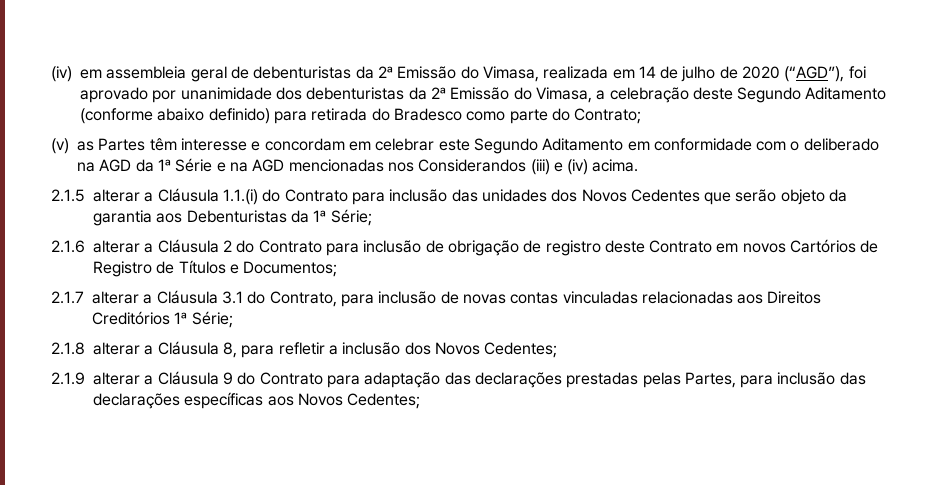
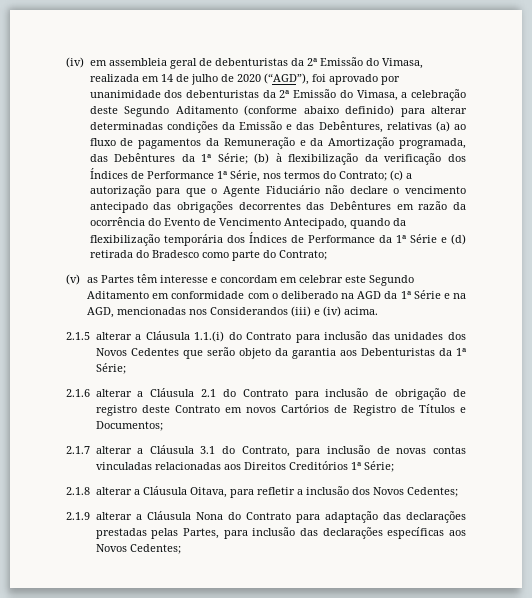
(307, 117) none -> [431,106,467,114] [89,121,467,133] [89,137,466,149] [89,153,467,165] [89,168,412,182] [89,185,466,197] [89,201,466,213] [89,217,406,229] [89,232,467,246] alterar determinadas condições da Emissão e das Debêntures, relativas (a) ao fluxo de pagamentos da Remuneração e da Amortização programada, das Debêntures da 1ª Série; (b) à flexibilização da verificação dos Índices de Performance 1ª Série, nos termos do Contrato; (c) a autorização para que o Agente Fiduciário não declare o vencimento antecipado das obrigações decorrentes das Debêntures em razão da ocorrência do Evento de Vencimento Antecipado, quando da flexibilização temporária dos Índices de Performance da 1ª Série e (d)
[252,159,285,172] AGD -> [87,307,115,318] AGD,
[222,240,232,252] 2 -> [201,389,217,397] 2.1
[222,342,237,358] 8, -> [189,487,227,498] Oitava,
[222,372,233,385] 9 -> [195,512,223,520] Nona

